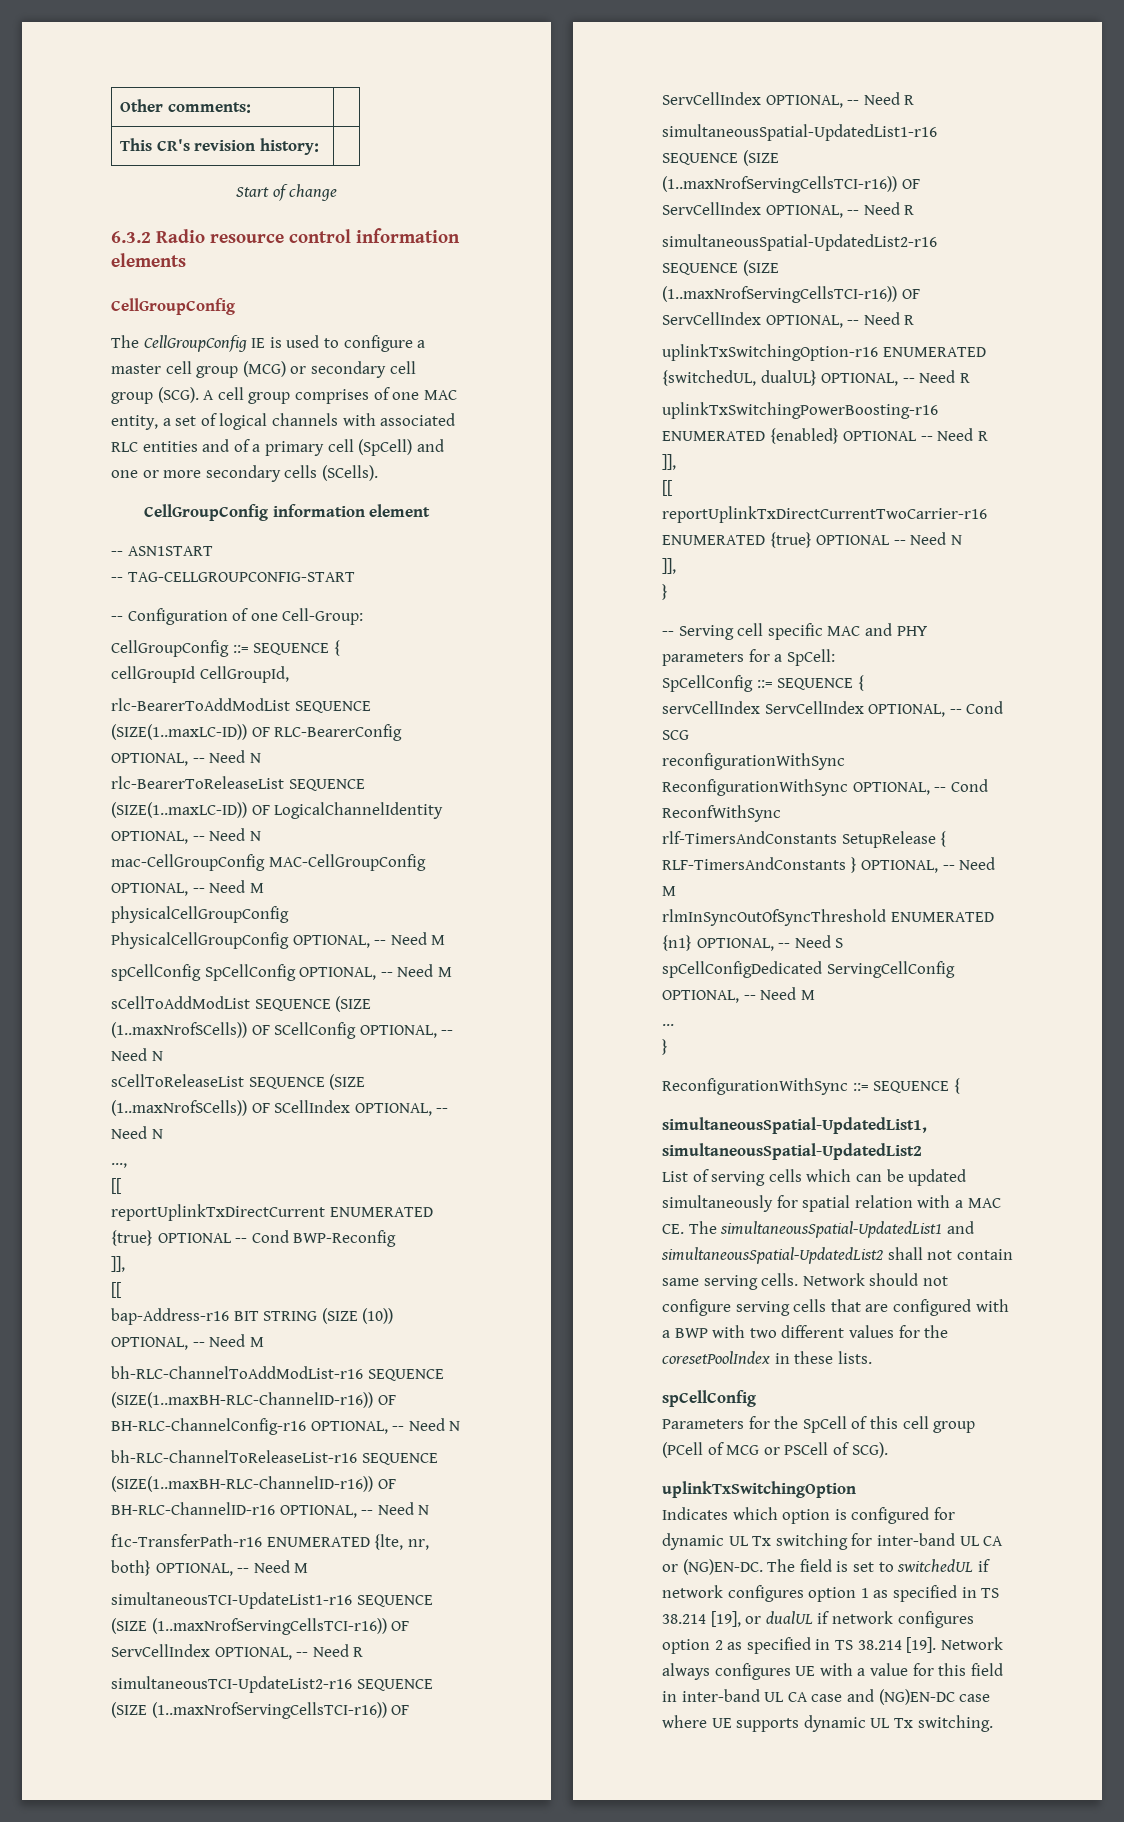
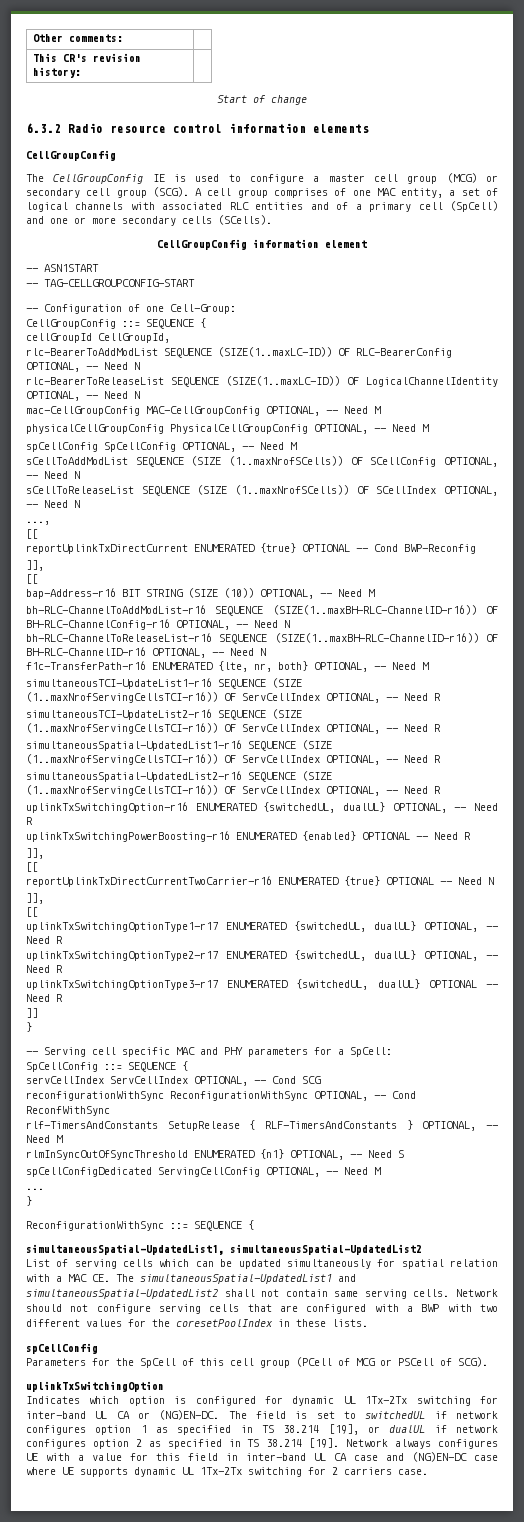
(676, 566) none -> [26,907,38,917] [26,921,498,932] [26,936,63,944] [26,950,498,961] [26,965,63,973] [26,979,498,990] [26,994,63,1002] [26,1008,38,1018] // [[ // uplinkTxSwitchingOptionType1-r17 ENUMERATED {switchedUL, dualUL} OPTIONAL, -- Need R // uplinkTxSwitchingOptionType2-r17 ENUMERATED {switchedUL, dualUL} OPTIONAL, -- Need R // uplinkTxSwitchingOptionType3-r17 ENUMERATED {switchedUL, dualUL} OPTIONAL -- Need R // ]]
[752,1536,772,1546] Tx -> [365,1396,408,1404] 1Tx-2Tx
[893,1715,993,1732] Tx switching. -> [200,1467,428,1477] 1Tx-2Tx switching for 2 carriers case.

